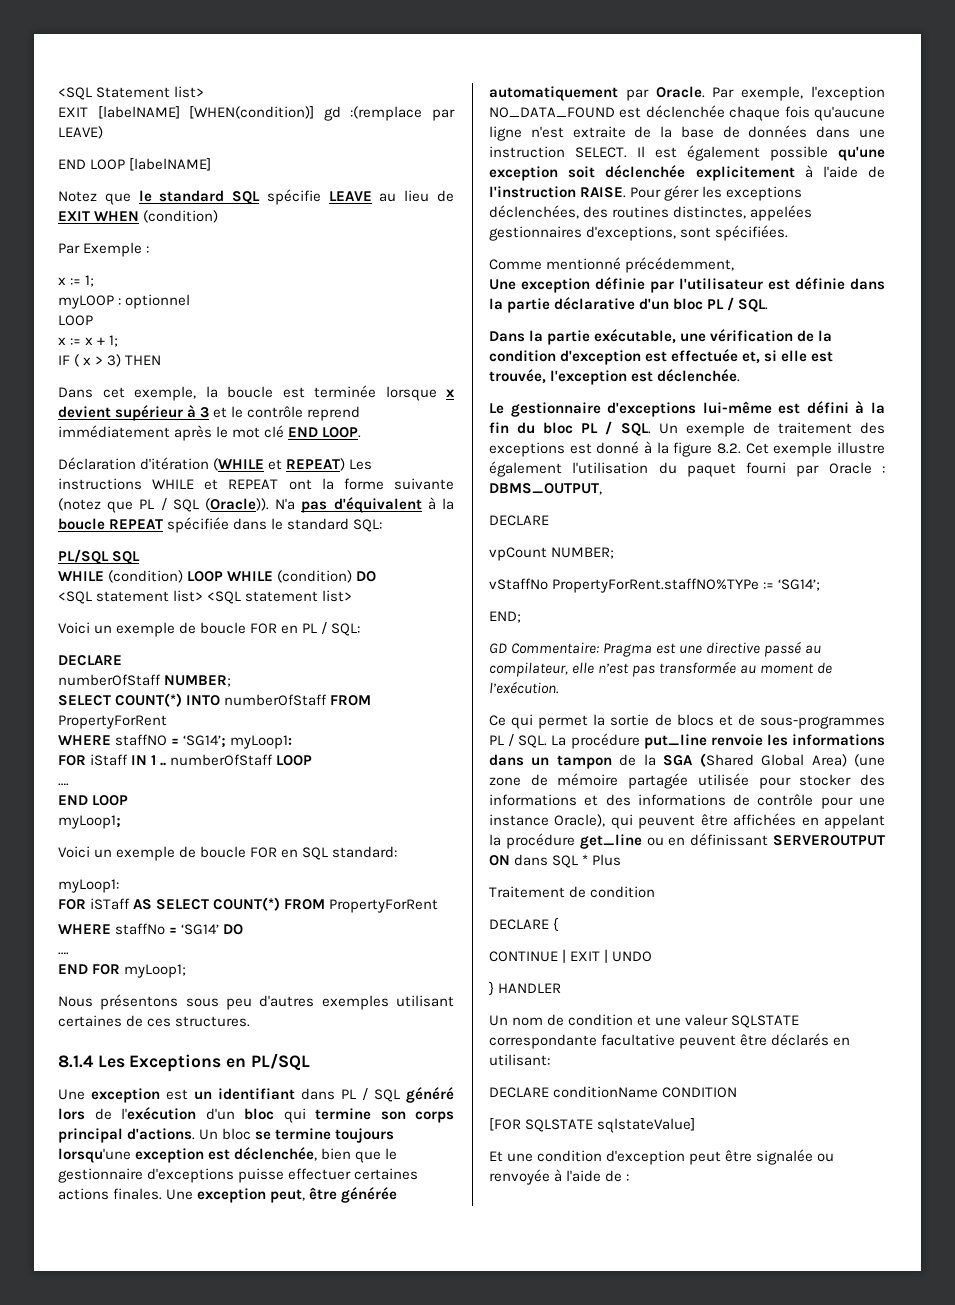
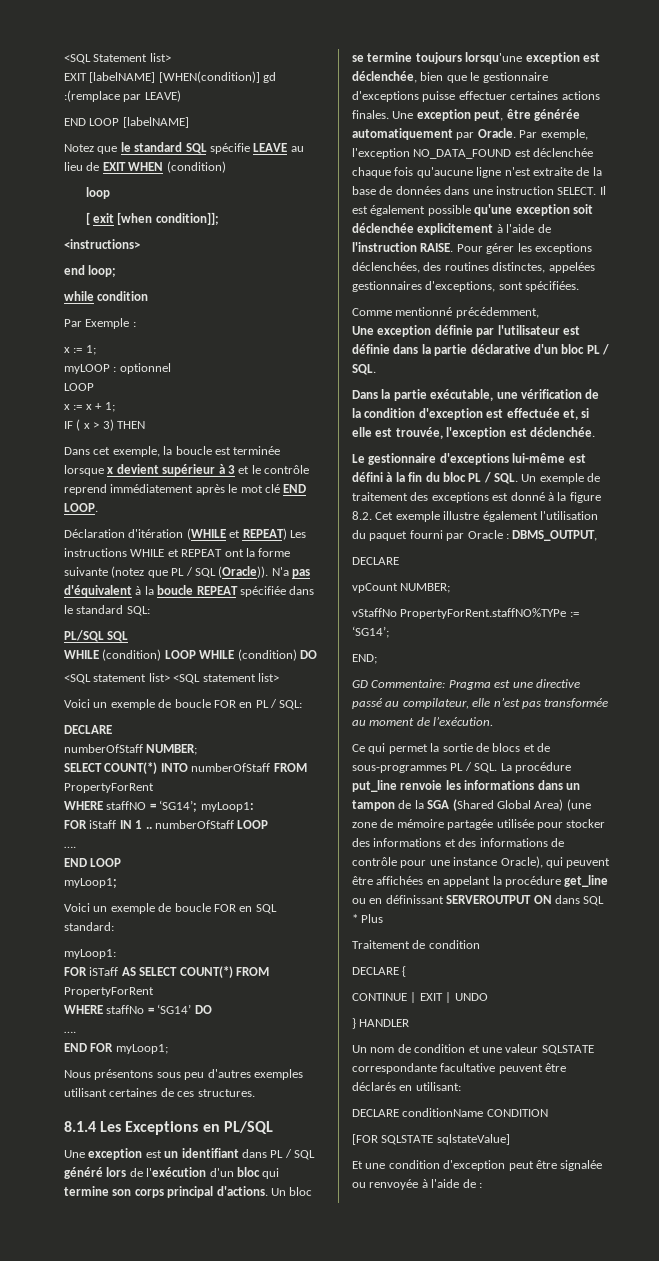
(219, 216) none -> [85,187,110,199] [85,212,219,225] [64,239,140,249] [64,265,117,277] [64,291,149,301] // loop // [ exit [when condition]]; // <instructions> // end loop; // while condition

